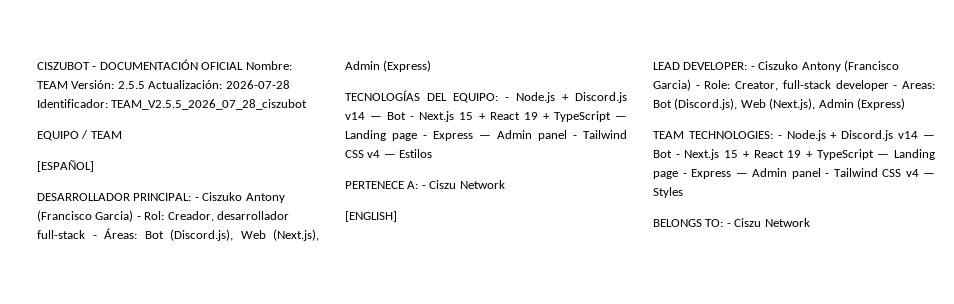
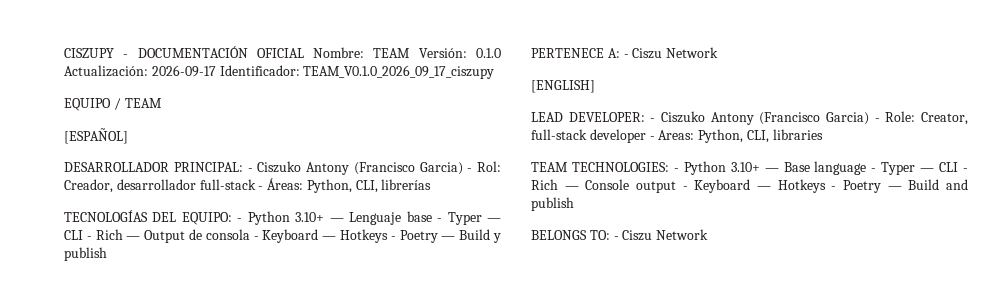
[37,62,90,70] CISZUBOT -> [64,48,114,58] CISZUPY
[117,80,290,89] [37,99,308,110] 2.5.5 Actualización: 2026-07-28 Identificador: TEAM_V2.5.5_2026_07_28_ciszubot -> [475,48,501,58] [64,65,495,79] 0.1.0 Actualización: 2026-09-17 Identificador: TEAM_V0.1.0_2026_09_17_ciszupy
[144,229,319,241] [345,60,432,72] [345,90,627,103] [345,111,627,122] [345,130,627,141] [345,149,433,158] Bot (Discord.js), Web (Next.js), Admin (Express) // TECNOLOGÍAS DEL EQUIPO: - Node.js + Discord.js v14 — Bot - Next.js 15 + React 19 + TypeScript — Landing page - Express — Admin panel - Tailwind CSS v4 — Estilos -> [306,179,432,193] [64,210,501,225] [64,229,502,243] [64,247,107,261] Python, CLI, librerías // TECNOLOGÍAS DEL EQUIPO: - Python 3.10+ — Lenguaje base - Typer — CLI - Rich — Output de consola - Keyboard — Hotkeys - Poetry — Build y publish
[653,98,905,110] [653,130,935,141] [653,149,935,160] [653,168,935,179] [653,187,683,198] Bot (Discord.js), Web (Next.js), Admin (Express) // TEAM TECHNOLOGIES: - Node.js + Discord.js v14 — Bot - Next.js 15 + React 19 + TypeScript — Landing page - Express — Admin panel - Tailwind CSS v4 — Styles -> [698,129,823,143] [531,161,968,175] [531,179,968,193] [531,197,574,211] Python, CLI, libraries // TEAM TECHNOLOGIES: - Python 3.10+ — Base language - Typer — CLI - Rich — Console output - Keyboard — Hotkeys - Poetry — Build and publish

